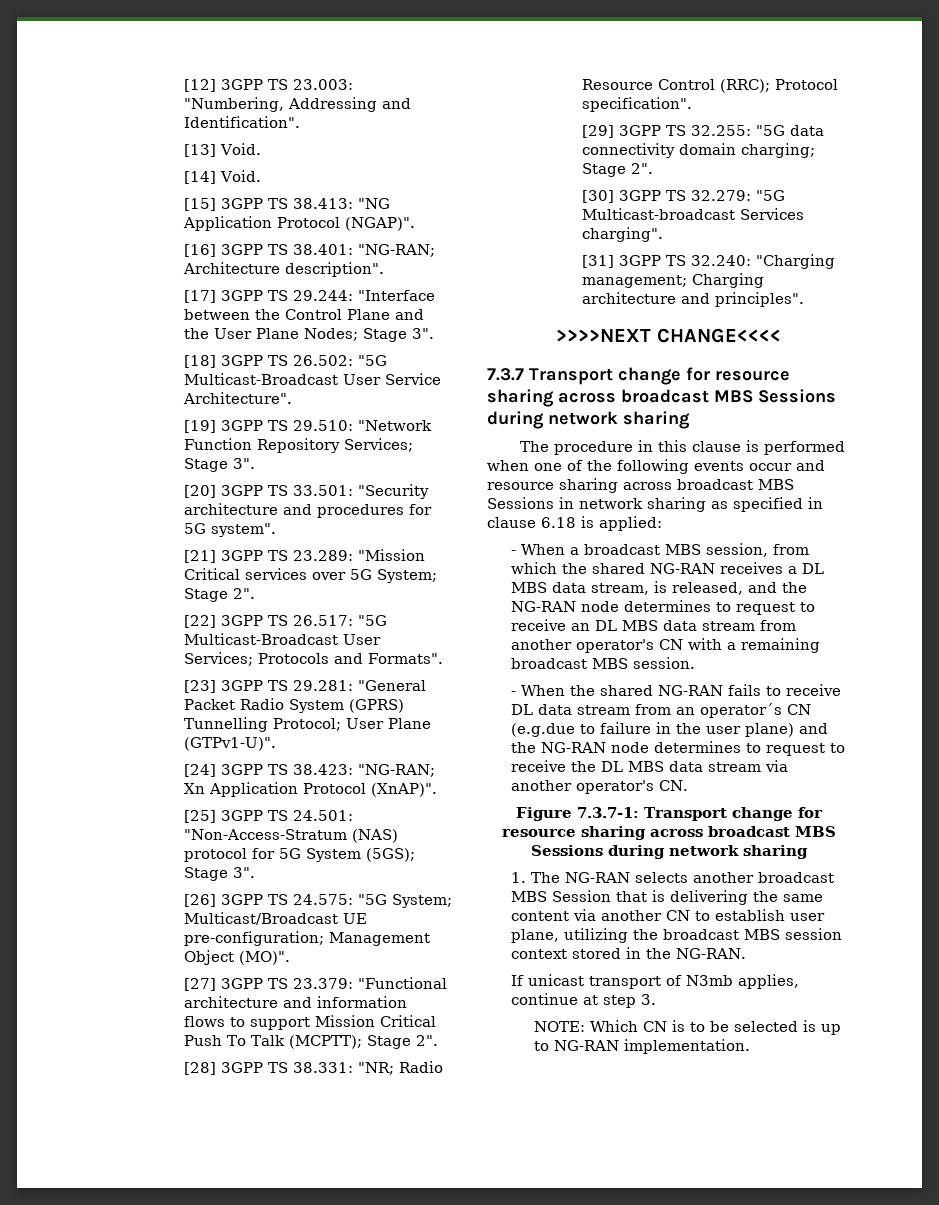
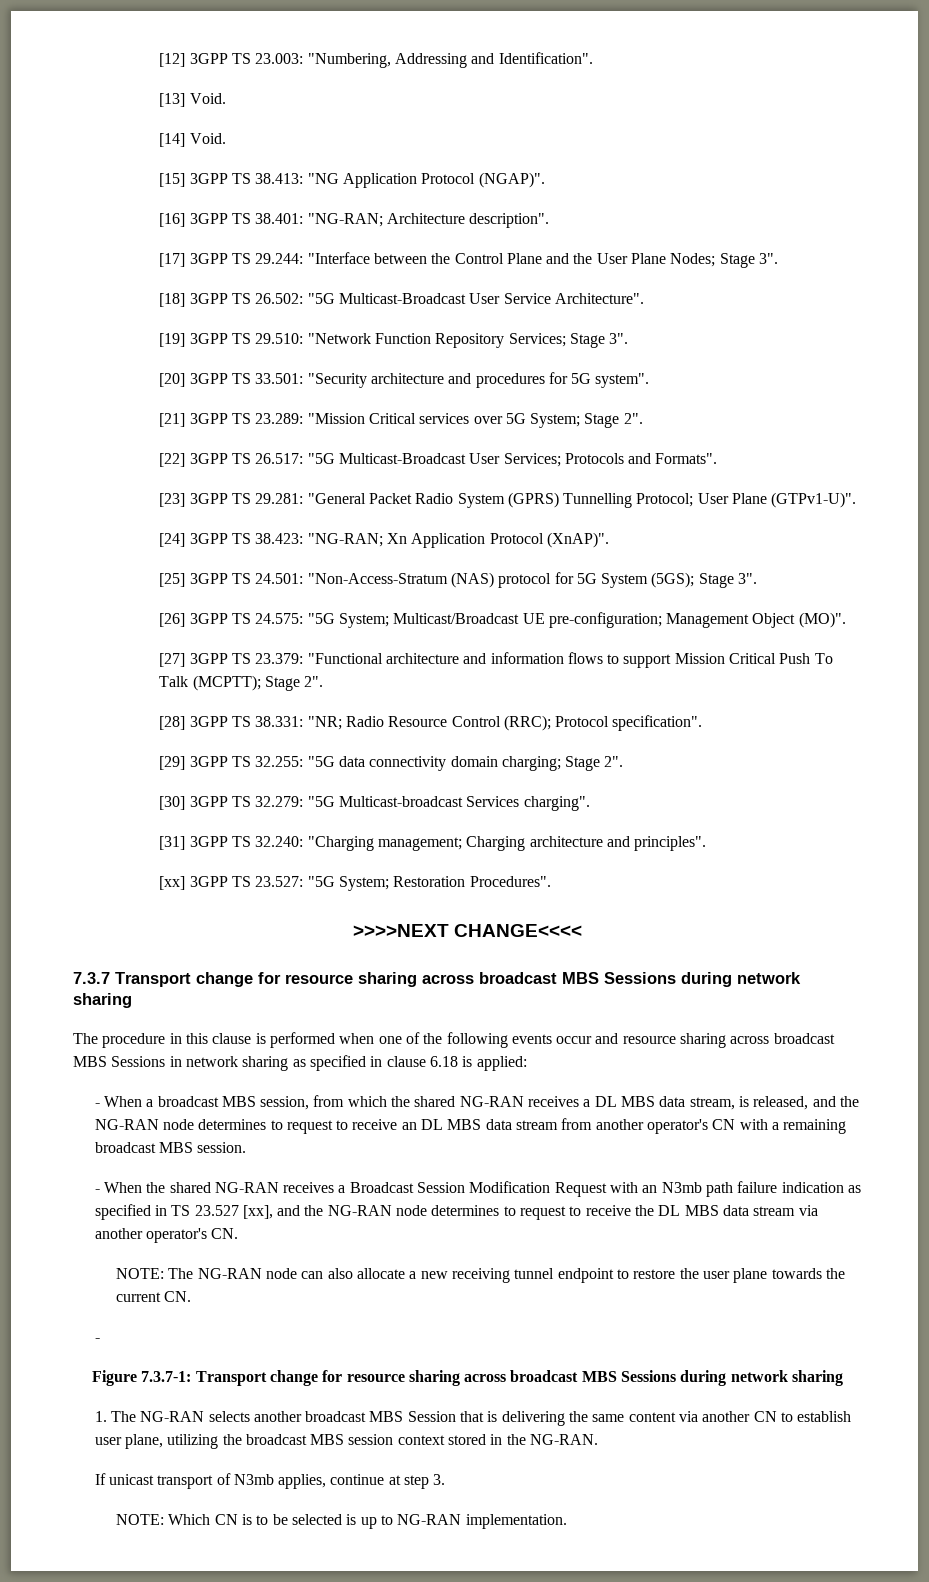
(804, 299) none -> [159,876,551,891] // [xx] 3GPP TS 23.527: "5G System; Restoration Procedures".
[727,684,841,696] [510,703,811,718] [510,722,794,737] fails to receive DL data stream from an operator´s CN (e.g.due to failure in the user plane) -> [283,1181,862,1197] [94,1204,273,1220] receives a Broadcast Session Modification Request with an N3mb path failure indication as specified in TS 23.527 [xx],
(688, 785) none -> [116,1268,845,1283] [116,1291,192,1302] [94,1338,100,1342] // NOTE: The NG-RAN node can also allocate a new receiving tunnel endpoint to restore the user plane towards the current CN. // -

